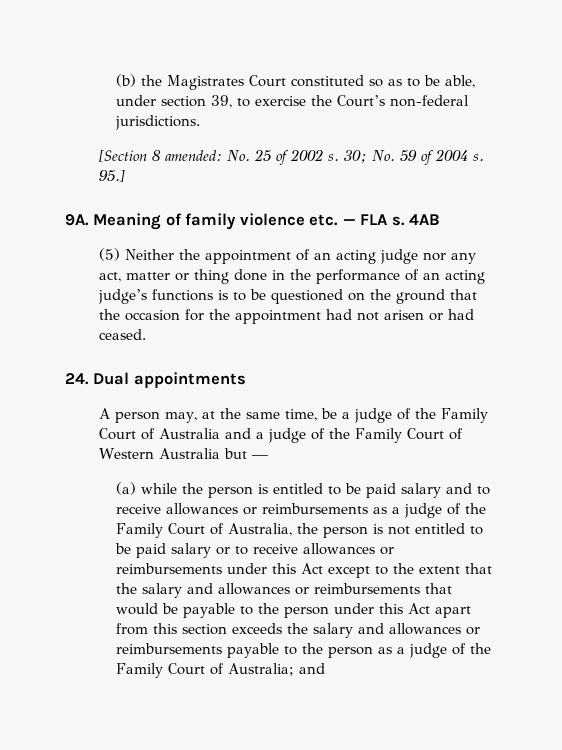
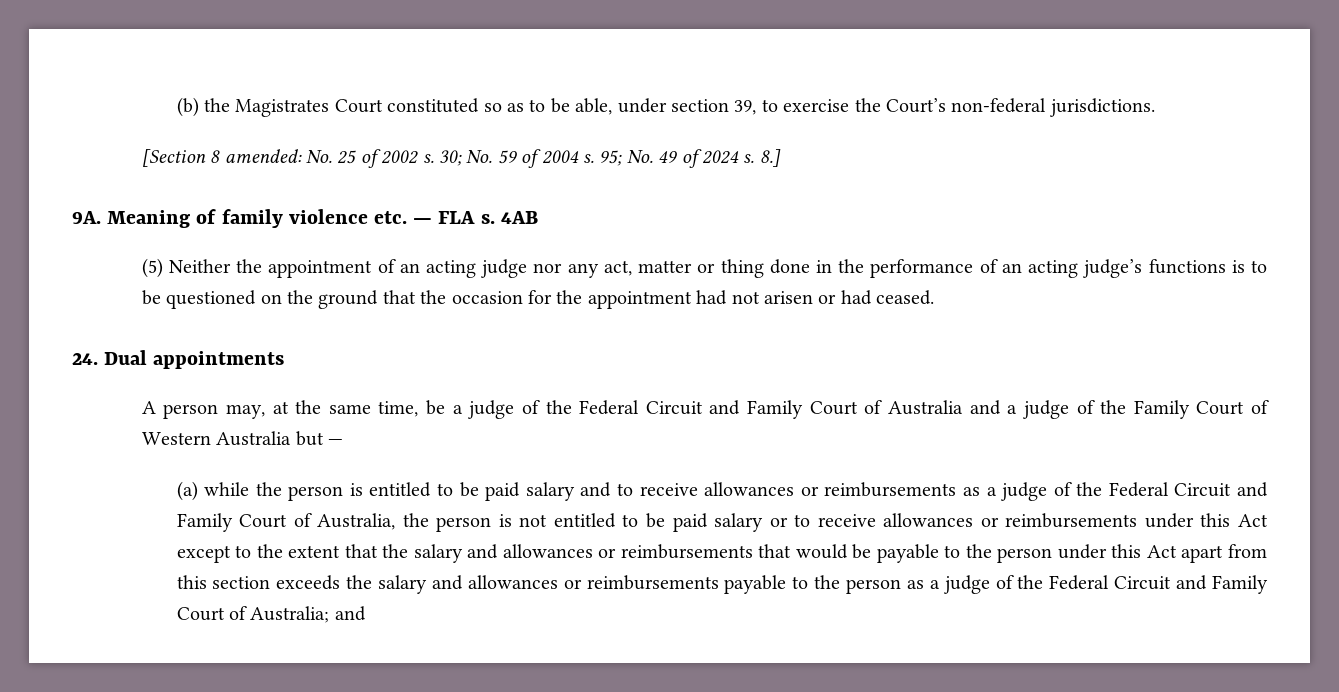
[98,170,125,182] 95.] -> [599,149,781,168] 95; No. 49 of 2024 s. 8.]
(436, 413) none -> [579,400,741,415] Federal Circuit and
(486, 508) none -> [1108,482,1268,497] Federal Circuit and
(491, 648) none -> [1049,575,1208,590] Federal Circuit and

